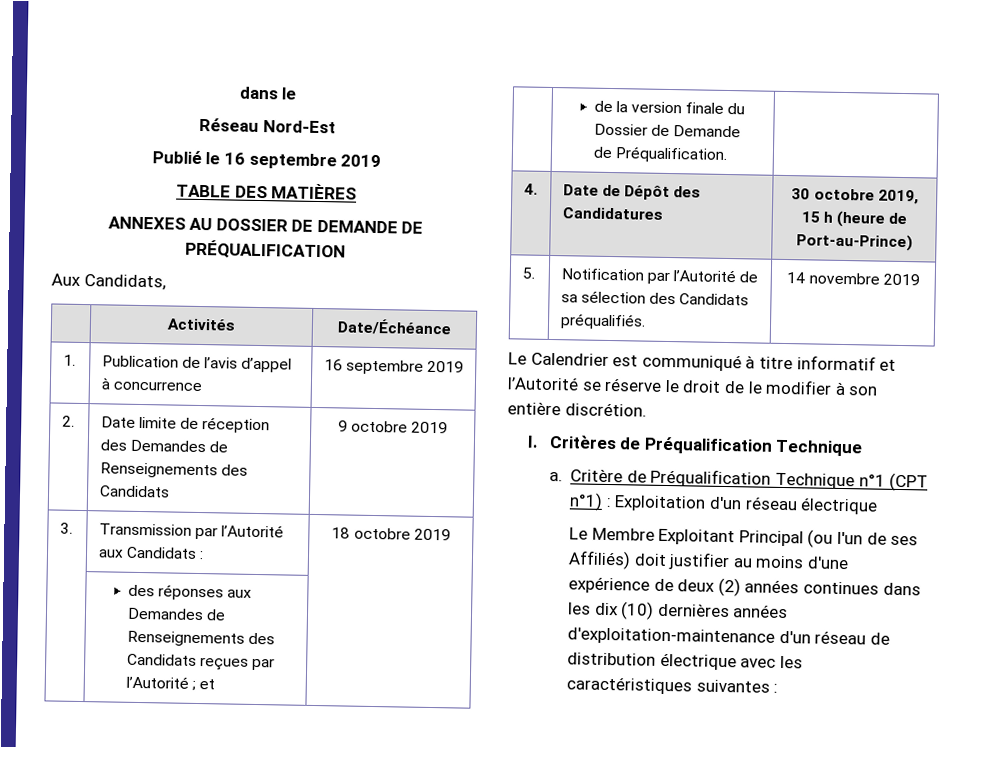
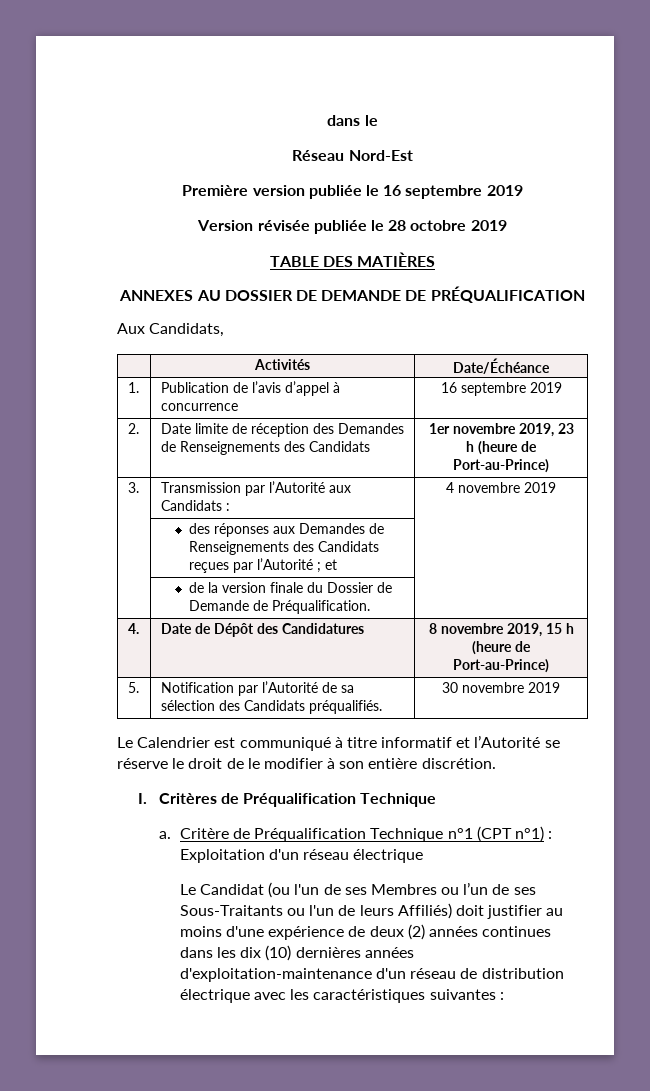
[151,150,202,165] Publié -> [182,185,362,199] Première version publiée
(382, 161) none -> [197,220,507,234] // Version révisée publiée le 28 octobre 2019
[337,420,449,434] 9 octobre 2019 -> [428,423,574,437] [466,441,537,455] [453,459,549,473] 1er novembre 2019, 23 h (heure de Port-au-Prince)
[331,527,411,540] 18 octobre -> [446,482,520,493] 4 novembre
[791,188,875,201] 30 octobre -> [428,623,504,634] 8 novembre
[786,272,806,284] 14 -> [442,682,458,693] 30
[591,527,804,547] Membre Exploitant Principal -> [199,884,264,895] Candidat
(919, 540) none -> [370,882,536,895] [179,905,394,916] Membres ou l’un de ses Sous-Traitants ou l'un de leurs

